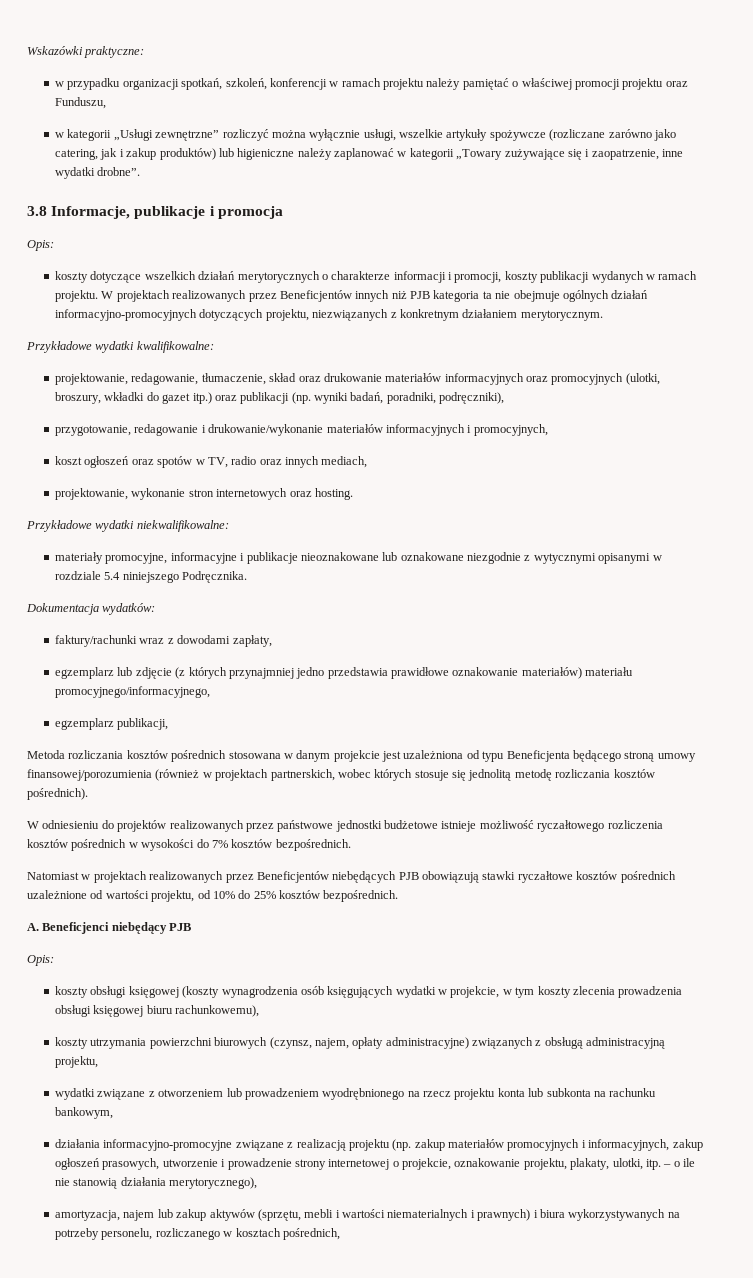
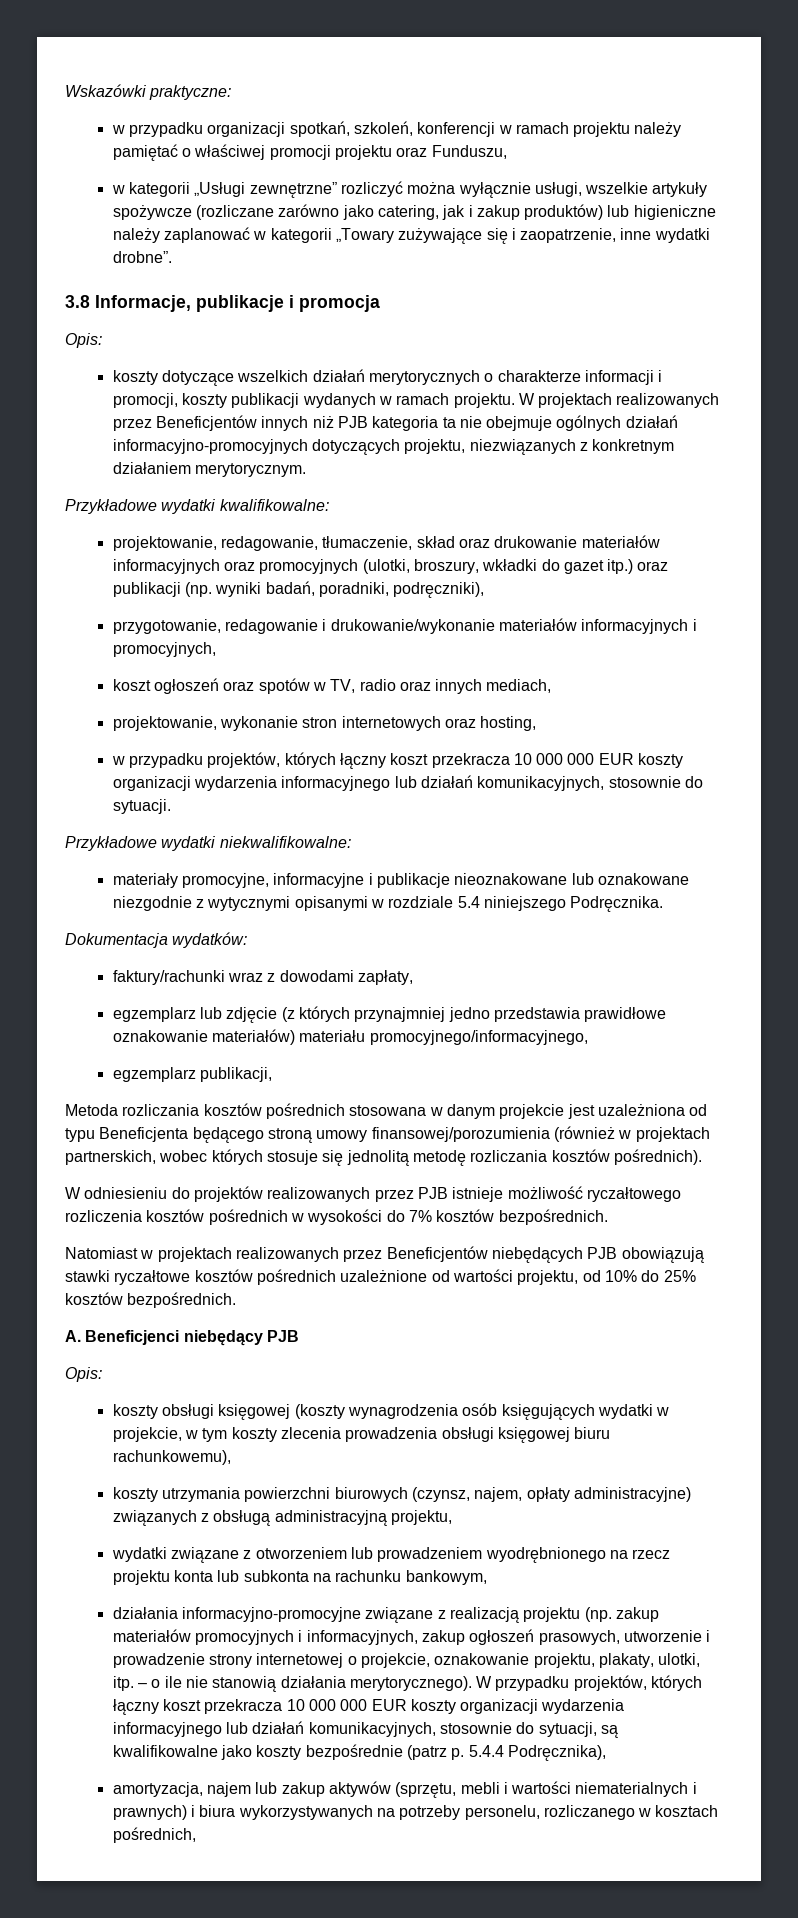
[314,488,353,500] hosting. -> [480,716,537,731] [111,752,684,769] [112,775,703,791] [112,799,171,814] hosting, // w przypadku projektów, których łączny koszt przekracza 10 000 000 EUR koszty organizacji wydarzenia informacyjnego lub działań komunikacyjnych, stosownie do sytuacji.
[277,820,438,832] państwowe jednostki budżetowe -> [417,1187,448,1199] PJB
[169,1177,258,1189] merytorycznego), -> [349,1675,703,1691] [112,1699,625,1715] [112,1721,618,1738] [112,1744,606,1761] merytorycznego). W przypadku projektów, których łączny koszt przekracza 10 000 000 EUR koszty organizacji wydarzenia informacyjnego lub działań komunikacyjnych, stosownie do sytuacji, są kwalifikowalne jako koszty bezpośrednie (patrz p. 5.4.4 Podręcznika),

